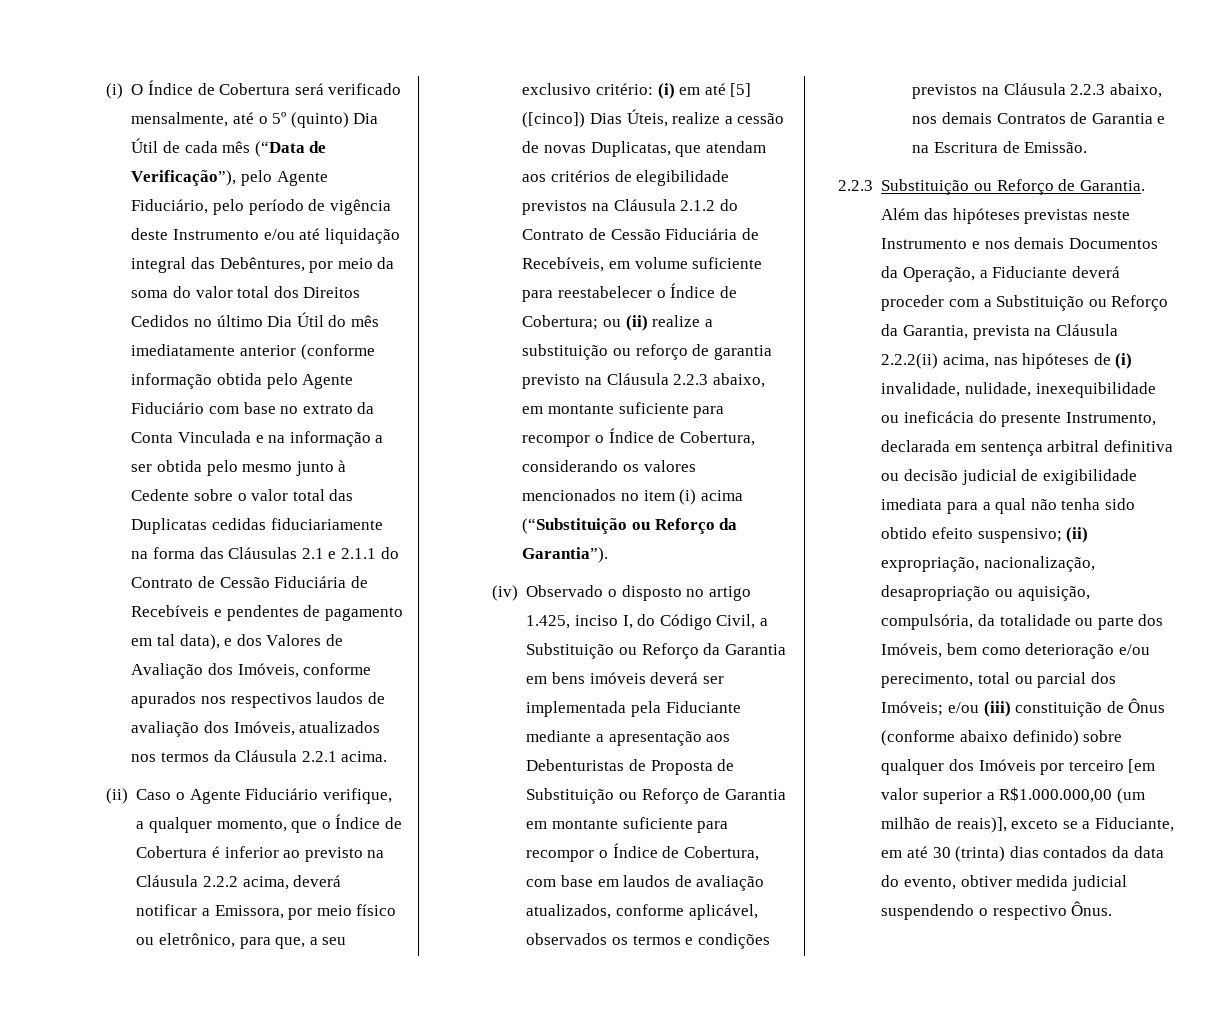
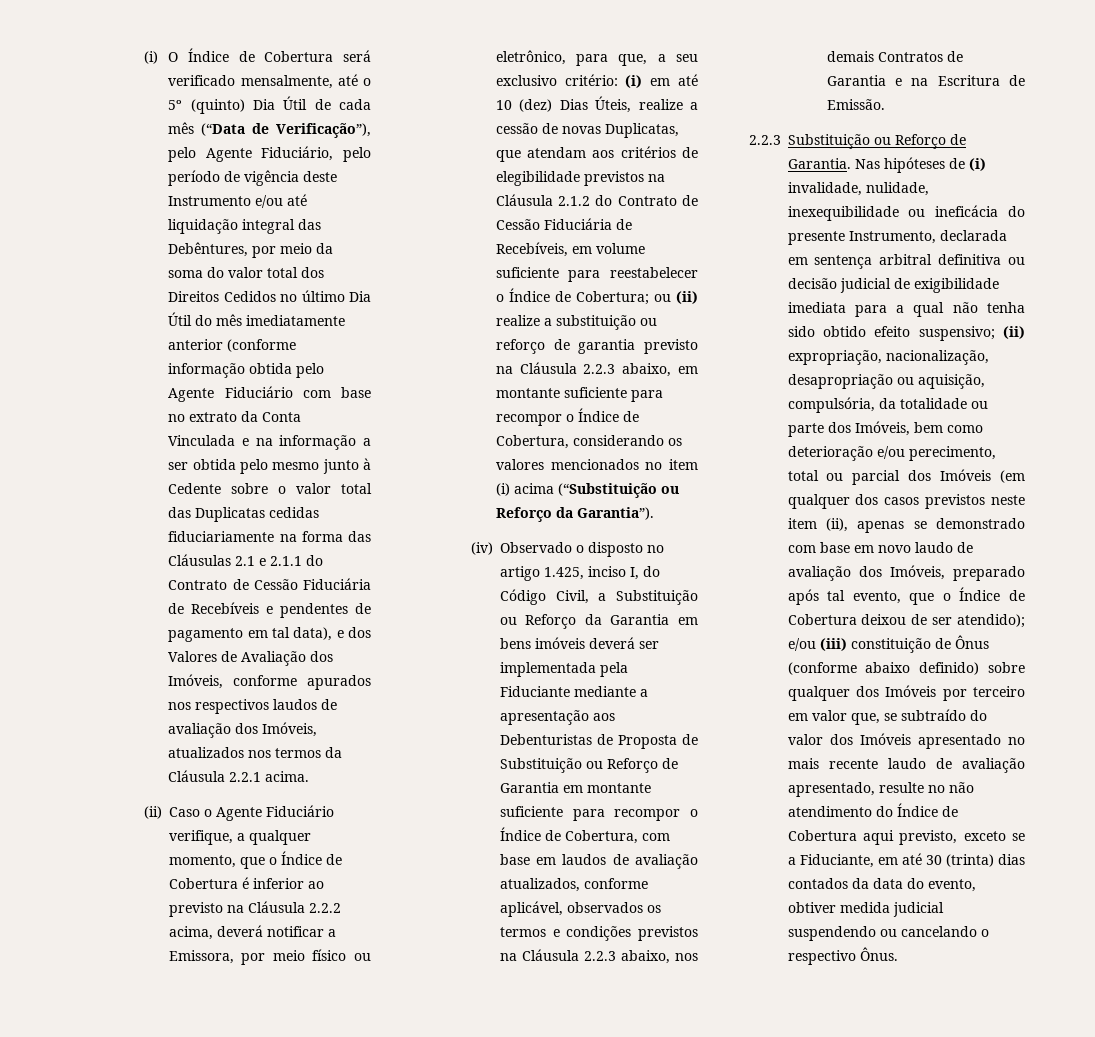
[730,83,752,97] [522,112,586,128] [5] ([cinco]) -> [495,99,553,112] 10 (dez)
[881,208,1130,224] [881,237,1158,249] [881,266,1120,282] [881,295,1169,311] [881,324,1118,340] [881,353,1018,369] Além das hipóteses previstas neste Instrumento e nos demais Documentos da Operação, a Fiduciante deverá proceder com a Substituição ou Reforço da Garantia, prevista na Cláusula 2.2.2(ii) acima, nas -> [854,159,880,169] Nas
[881,701,944,716] Imóveis; -> [940,469,1025,483] [787,494,1025,509] [787,518,1025,533] [787,542,973,553] [787,565,1025,581] [787,587,1025,605] [787,614,1025,628] Imóveis (em qualquer dos casos previstos neste item (ii), apenas se demonstrado com base em novo laudo de avaliação dos Imóveis, preparado após tal evento, que o Índice de Cobertura deixou de ser atendido);
[1128,759,1156,773] [881,787,1145,804] [881,817,1007,833] [em valor superior a R$1.000.000,00 (um milhão de reais)], -> [787,709,987,725] [787,733,1025,749] [787,758,1025,773] [787,782,974,797] [787,803,958,817] [787,830,958,845] em valor que, se subtraído do valor dos Imóveis apresentado no mais recente laudo de avaliação apresentado, resulte no não atendimento do Índice de Cobertura aqui previsto,
(975, 912) none -> [879,926,977,937] ou cancelando

